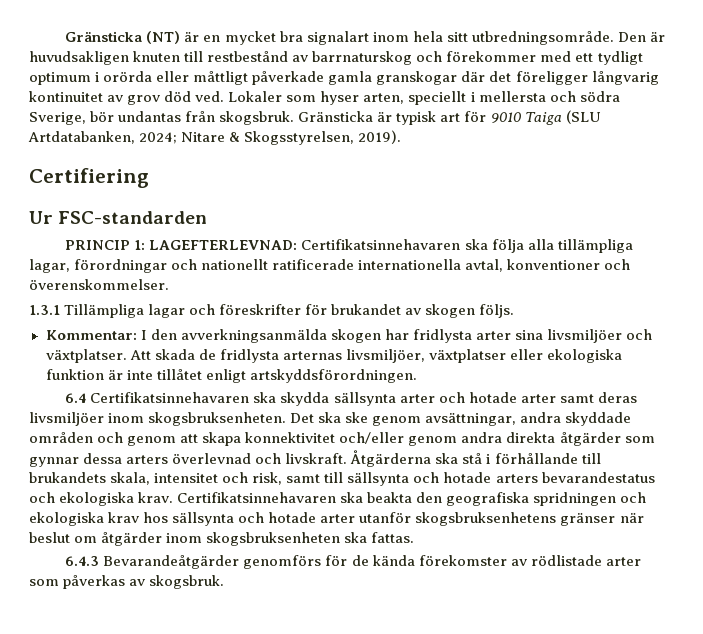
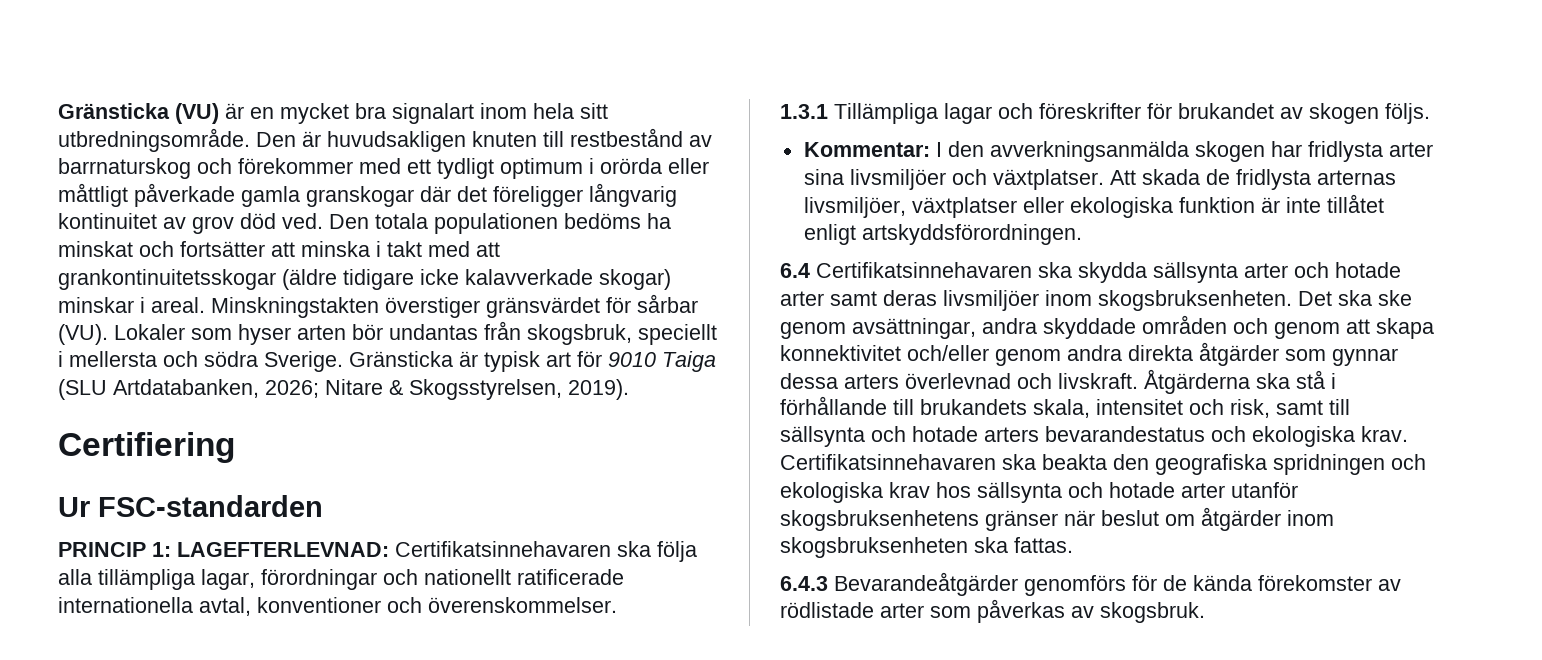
[65,31,181,44] Gränsticka (NT) -> [58,103,219,124] Gränsticka (VU)
[228,91,405,105] Lokaler som hyser arten, -> [329,213,671,234] [58,241,500,257] [58,269,671,290] [58,294,698,318] [58,321,632,345] Den totala populationen bedöms ha minskat och fortsätter att minska i takt med att grankontinuitetsskogar (äldre tidigare icke kalavverkade skogar) minskar i areal. Minskningstakten överstiger gränsvärdet för sårbar (VU). Lokaler som hyser arten bör undantas från skogsbruk,
[29,111,295,125] Sverige, bör undantas från skogsbruk. -> [264,351,343,372] Sverige.
[139,132,178,144] 2024; -> [265,380,319,398] 2026;

